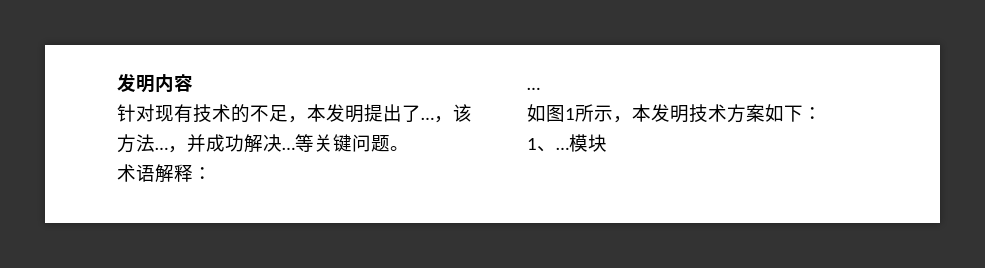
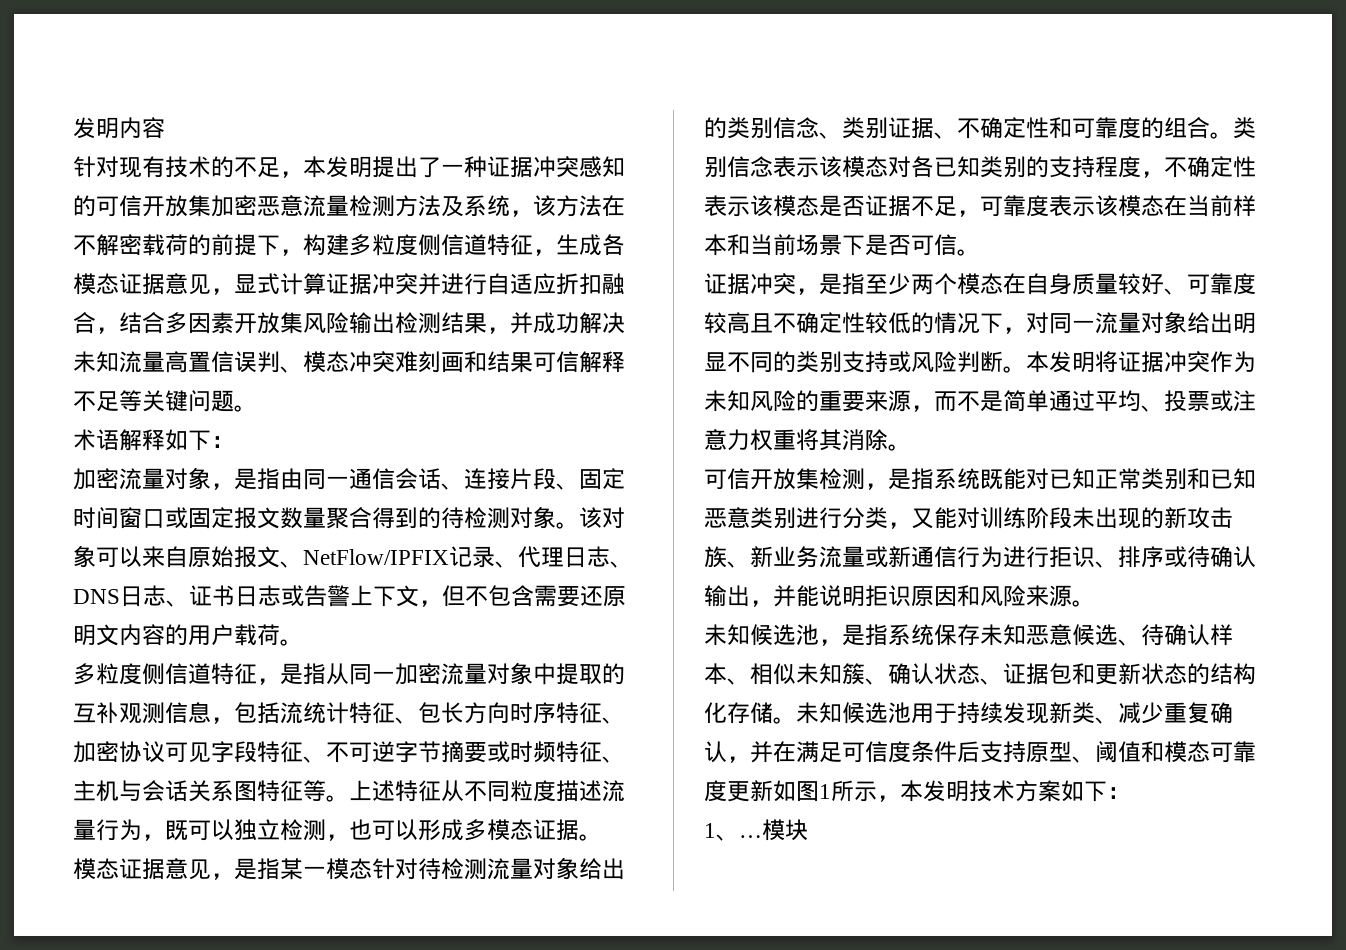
[421,104,472,123] [117,134,295,153] …，该方法…，并成功解决… -> [441,156,625,178] [73,195,625,217] [73,234,625,256] [73,273,625,295] [73,312,625,334] [73,351,625,373] [73,391,119,412] 一种证据冲突感知的可信开放集加密恶意流量检测方法及系统，该方法在不解密载荷的前提下，构建多粒度侧信道特征，生成各模态证据意见，显式计算证据冲突并进行自适应折扣融合，结合多因素开放集风险输出检测结果，并成功解决未知流量高置信误判、模态冲突难刻画和结果可信解释不足
[193,167,212,180] [527,87,540,90] ： // … // -> [165,429,234,451] [73,467,625,490] [73,506,625,529] [73,545,633,568] [73,585,626,607] [73,624,303,646] [73,662,625,685] [73,702,625,724] [73,741,625,763] [73,780,625,802] [73,819,602,841] [73,857,625,880] [704,117,1256,139] [704,156,1256,178] [704,195,1256,217] [704,234,980,256] [704,273,1256,295] [704,311,1256,334] [704,351,1256,373] [704,390,1256,412] [704,429,911,451] [704,468,1256,490] [704,507,1233,529] [704,546,1256,568] [704,585,1095,607] [704,624,1233,646] [704,663,1256,685] [704,702,1233,724] [704,741,1256,763] [704,780,773,802] 如下： // 加密流量对象，是指由同一通信会话、连接片段、固定时间窗口或固定报文数量聚合得到的待检测对象。该对象可以来自原始报文、NetFlow/IPFIX记录、代理日志、DNS日志、证书日志或告警上下文，但不包含需要还原明文内容的用户载荷。 // 多粒度侧信道特征，是指从同一加密流量对象中提取的互补观测信息，包括流统计特征、包长方向时序特征、加密协议可见字段特征、不可逆字节摘要或时频特征、主机与会话关系图特征等。上述特征从不同粒度描述流量行为，既可以独立检测，也可以形成多模态证据。 // 模态证据意见，是指某一模态针对待检测流量对象给出的类别信念、类别证据、不确定性和可靠度的组合。类别信念表示该模态对各已知类别的支持程度，不确定性表示该模态是否证据不足，可靠度表示该模态在当前样本和当前场景下是否可信。 // 证据冲突，是指至少两个模态在自身质量较好、可靠度较高且不确定性较低的情况下，对同一流量对象给出明显不同的类别支持或风险判断。本发明将证据冲突作为未知风险的重要来源，而不是简单通过平均、投票或注意力权重将其消除。 // 可信开放集检测，是指系统既能对已知正常类别和已知恶意类别进行分类，又能对训练阶段未出现的新攻击族、新业务流量或新通信行为进行拒识、排序或待确认输出，并能说明拒识原因和风险来源。 // 未知候选池，是指系统保存未知恶意候选、待确认样本、相似未知簇、确认状态、证据包和更新状态的结构化存储。未知候选池用于持续发现新类、减少重复确认，并在满足可信度条件后支持原型、阈值和模态可靠度更新

